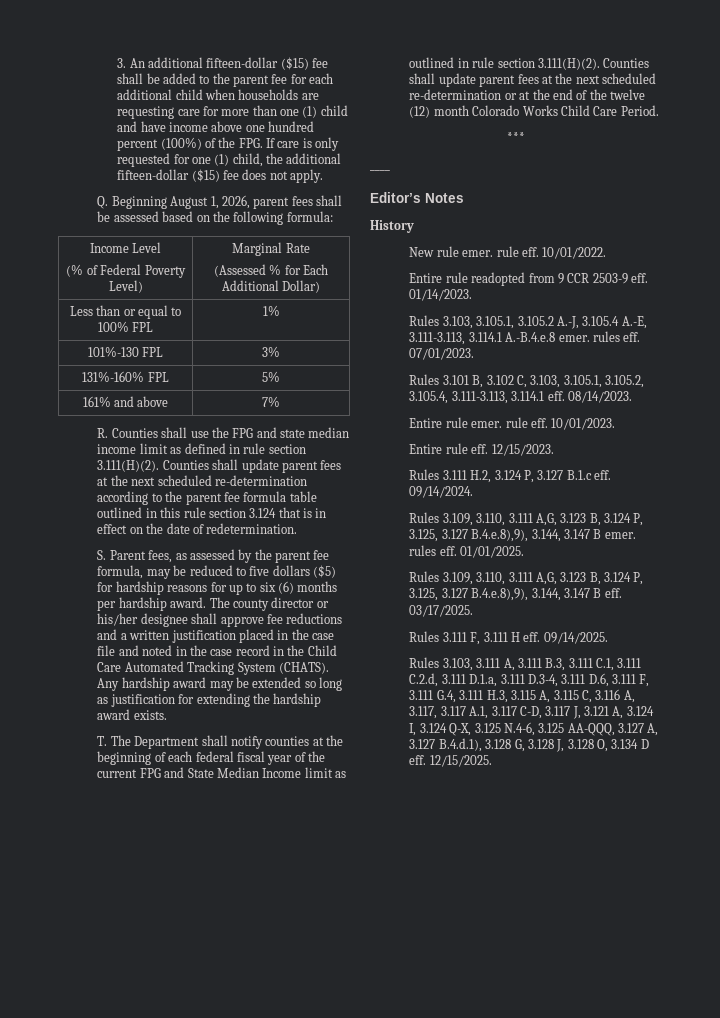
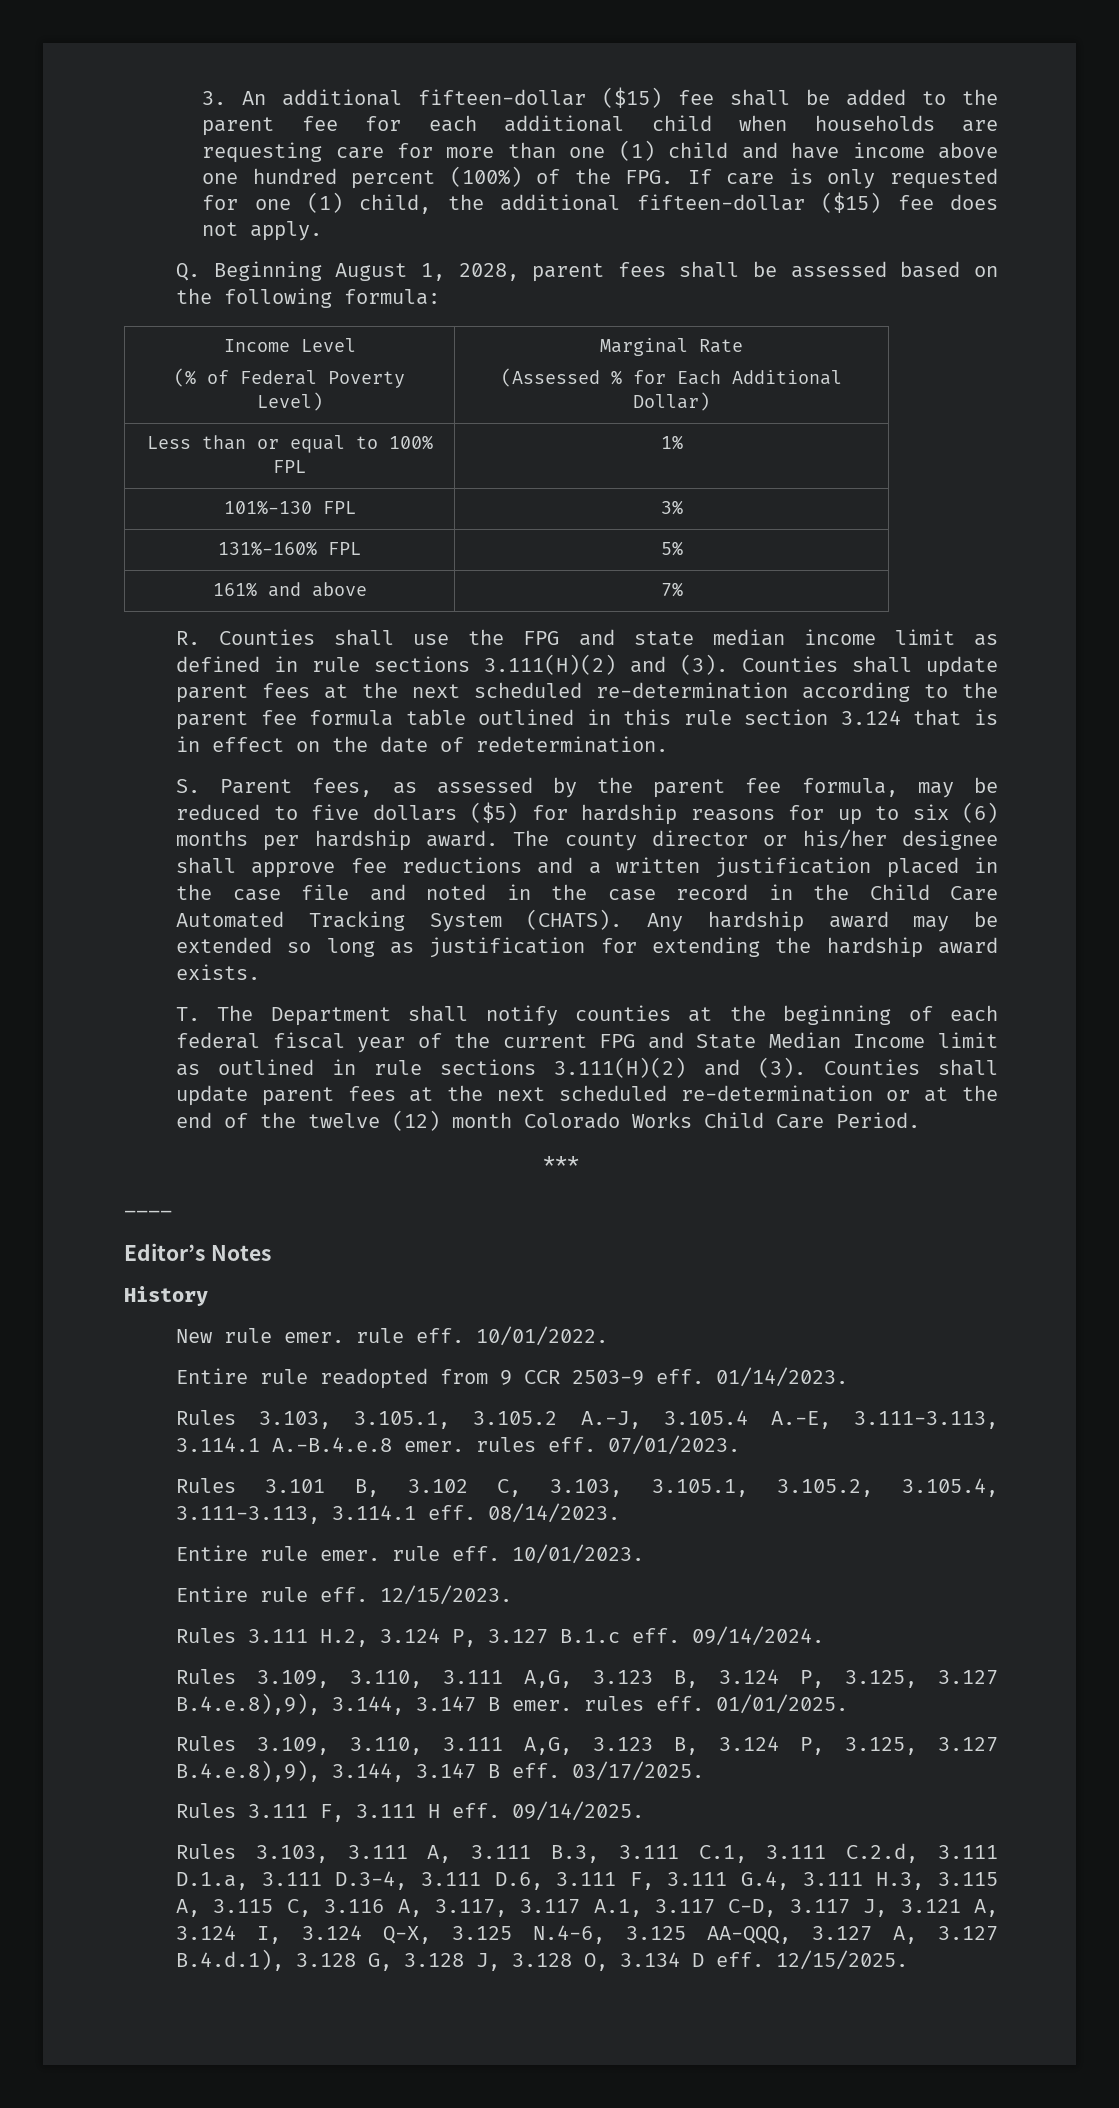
[221,195,250,209] 2026, -> [458,263,519,281] 2028,
[268,444,306,454] [97,460,160,472] section 3.111(H)(2). -> [374,654,729,675] sections 3.111(H)(2) and (3).
[497,58,600,70] section 3.111(H)(2). -> [440,1057,807,1078] sections 3.111(H)(2) and (3).

